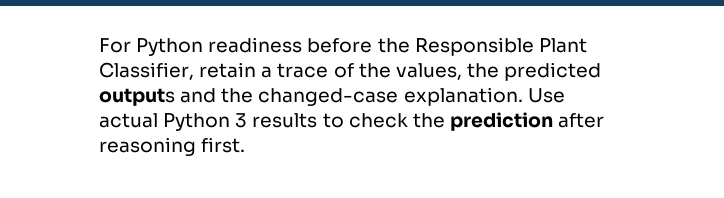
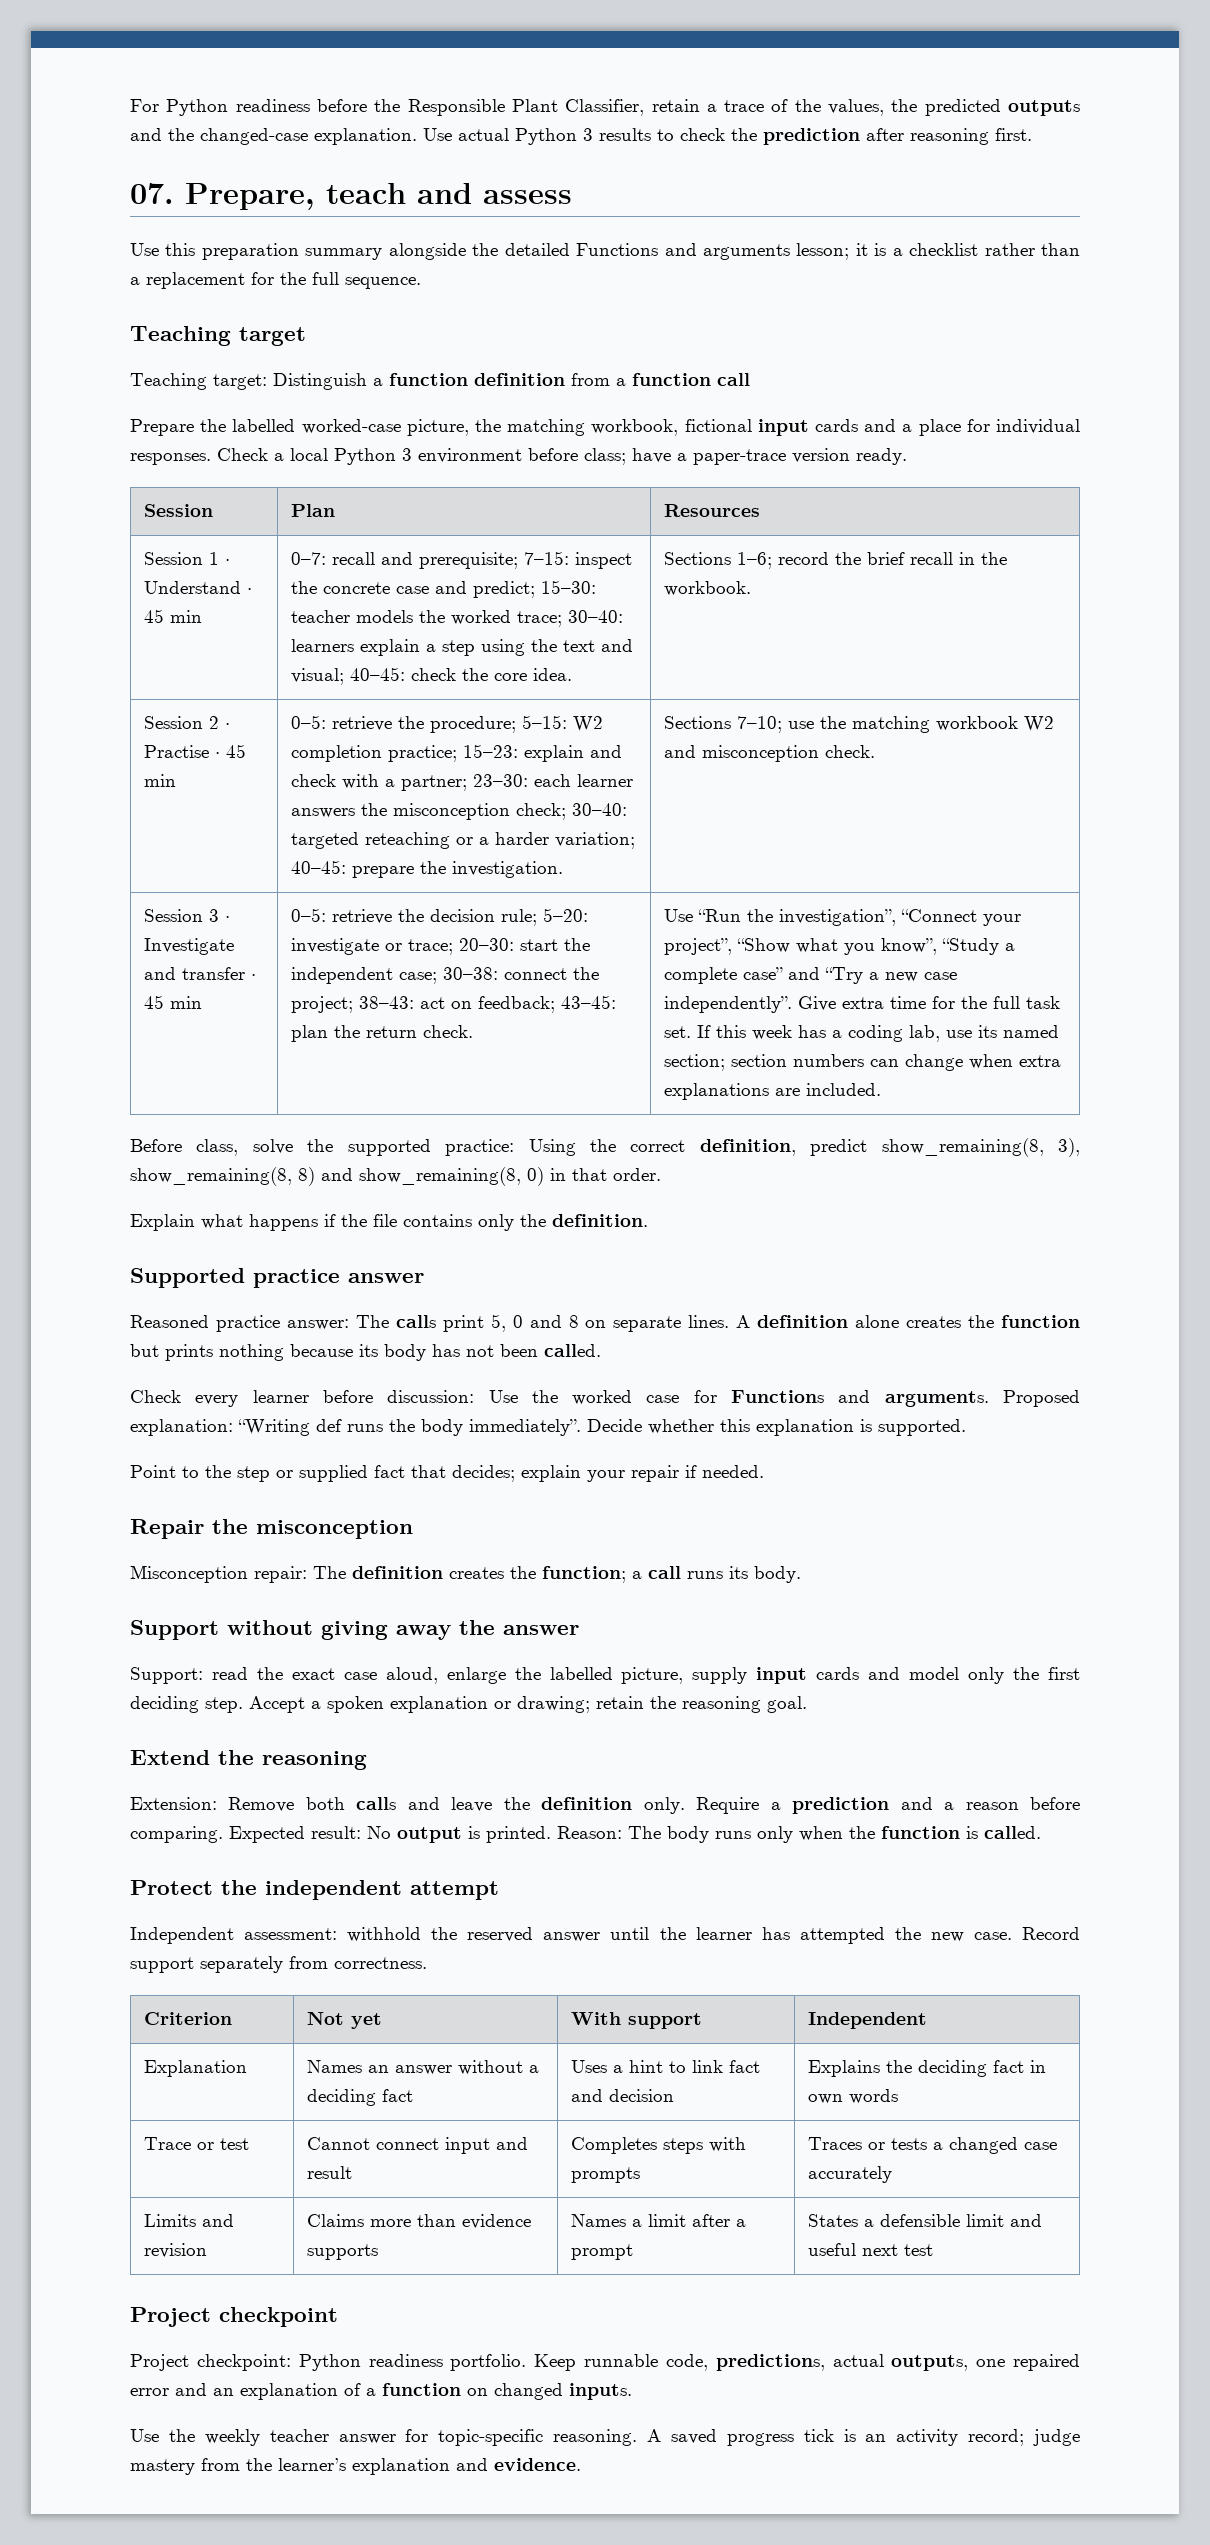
(246, 145) none -> [130,183,572,210] [130,243,1080,260] [130,272,421,289] [130,326,306,346] [130,373,750,390] [130,419,1081,436] [130,448,907,465] [144,504,214,517] [291,504,336,517] [664,504,761,517] [144,552,231,565] [144,581,253,594] [144,609,203,623] [291,551,633,569] [291,580,597,598] [291,610,624,627] [291,639,634,656] [291,667,573,685] [664,552,1008,569] [664,581,752,596] [144,716,231,729] [144,744,247,758] [144,774,177,787] [291,715,604,733] [291,744,623,762] [291,774,634,791] [291,803,628,820] [291,832,636,849] [291,860,564,878] [664,716,1055,733] [664,745,876,762] [144,909,231,922] [144,938,235,955] [144,967,257,980] [144,995,203,1009] [291,908,589,926] [291,938,591,955] [291,967,600,984] [291,995,617,1013] [291,1025,474,1042] [664,909,1022,926] [664,938,1016,955] [664,967,958,984] [664,996,1061,1013] [664,1025,1060,1042] [664,1054,1062,1071] [664,1083,882,1100] [130,1138,1080,1157] [130,1167,661,1186] [130,1214,648,1231] [130,1268,424,1288] [130,1314,1081,1332] [130,1344,601,1361] [130,1390,1080,1407] [130,1419,966,1436] [130,1465,764,1482] [130,1519,413,1539] [130,1565,801,1583] [130,1620,579,1640] [130,1667,1081,1684] [130,1696,807,1713] [130,1750,367,1770] [130,1797,1080,1814] [130,1826,1041,1843] [130,1880,499,1900] [130,1927,1080,1944] [130,1956,427,1973] [144,2012,233,2025] [307,2012,383,2029] [571,2012,703,2029] [808,2012,928,2029] [144,2060,248,2077] [307,2060,540,2075] [307,2089,414,2106] [571,2060,761,2073] [571,2089,675,2102] [808,2060,1047,2077] [808,2089,899,2104] [144,2137,250,2150] [307,2137,529,2154] [307,2166,353,2179] [571,2137,747,2154] [571,2167,641,2183] [808,2137,1058,2154] [808,2166,893,2183] [144,2214,235,2227] [144,2243,208,2258] [307,2214,532,2229] [307,2244,379,2260] [571,2214,747,2227] [571,2244,634,2260] [808,2214,1043,2227] [808,2243,934,2256] [130,2307,338,2327] [130,2354,1081,2371] [130,2383,632,2400] [130,2429,1080,2446] [130,2458,581,2475] // 07. Prepare, teach and assess // Use this preparation summary alongside the detailed Functions and arguments lesson; it is a checklist rather than a replacement for the full sequence. // Teaching target // Teaching target: Distinguish a function definition from a function call // Prepare the labelled worked-case picture, the matching workbook, fictional input cards and a place for individual responses. Check a local Python 3 environment before class; have a paper-trace version ready. // Session | Plan | Resources // Session 1 · Understand · 45 min | 0–7: recall and prerequisite; 7–15: inspect the concrete case and predict; 15–30: teacher models the worked trace; 30–40: learners explain a step using the text and visual; 40–45: check the core idea. | Sections 1–6; record the brief recall in the workbook. // Session 2 · Practise · 45 min | 0–5: retrieve the procedure; 5–15: W2 completion practice; 15–23: explain and check with a partner; 23–30: each learner answers the misconception check; 30–40: targeted reteaching or a harder variation; 40–45: prepare the investigation. | Sections 7–10; use the matching workbook W2 and misconception check. // Session 3 · Investigate and transfer · 45 min | 0–5: retrieve the decision rule; 5–20: investigate or trace; 20–30: start the independent case; 30–38: connect the project; 38–43: act on feedback; 43–45: plan the return check. | Use “Run the investigation”, “Connect your project”, “Show what you know”, “Study a complete case” and “Try a new case independently”. Give extra time for the full task set. If this week has a coding lab, use its named section; section numbers can change when extra explanations are included. // Before class, solve the supported practice: Using the correct definition, predict show_remaining(8, 3), show_remaining(8, 8) and show_remaining(8, 0) in that order. // Explain what happens if the file contains only the definition. // Supported practice answer // Reasoned practice answer: The calls print 5, 0 and 8 on separate lines. A definition alone creates the function but prints nothing because its body has not been called. // Check every learner before discussion: Use the worked case for Functions and arguments. Proposed explanation: “Writing def runs the body immediately”. Decide whether this explanation is supported. // Point to the step or supplied fact that decides; explain your repair if needed. // Repair the misconception // Misconception repair: The definition creates the function; a call runs its body. // Support without giving away the answer // Support: read the exact case aloud, enlarge the labelled picture, supply input cards and model only the first deciding step. Accept a spoken explanation or drawing; retain the reasoning goal. // Extend the reasoning // Extension: Remove both calls and leave the definition only. Require a prediction and a reason before comparing. Expected result: No output is printed. Reason: The body runs only when the function is called. // Protect the independent attempt // Independent assessment: withhold the reserved answer until the learner has attempted the new case. Record support separately from correctness. // Criterion | Not yet | With support | Independent // Explanation | Names an answer without a deciding fact | Uses a hint to link fact and decision | Explains the deciding fact in own words // Trace or test | Cannot connect input and result | Completes steps with prompts | Traces or tests a changed case accurately // Limits and revision | Claims more than evidence supports | Names a limit after a prompt | States a defensible limit and useful next test // Project checkpoint // Project checkpoint: Python readiness portfolio. Keep runnable code, predictions, actual outputs, one repaired error and an explanation of a function on changed inputs. // Use the weekly teacher answer for topic-specific reasoning. A saved progress tick is an activity record; judge mastery from the learner’s explanation and evidence.

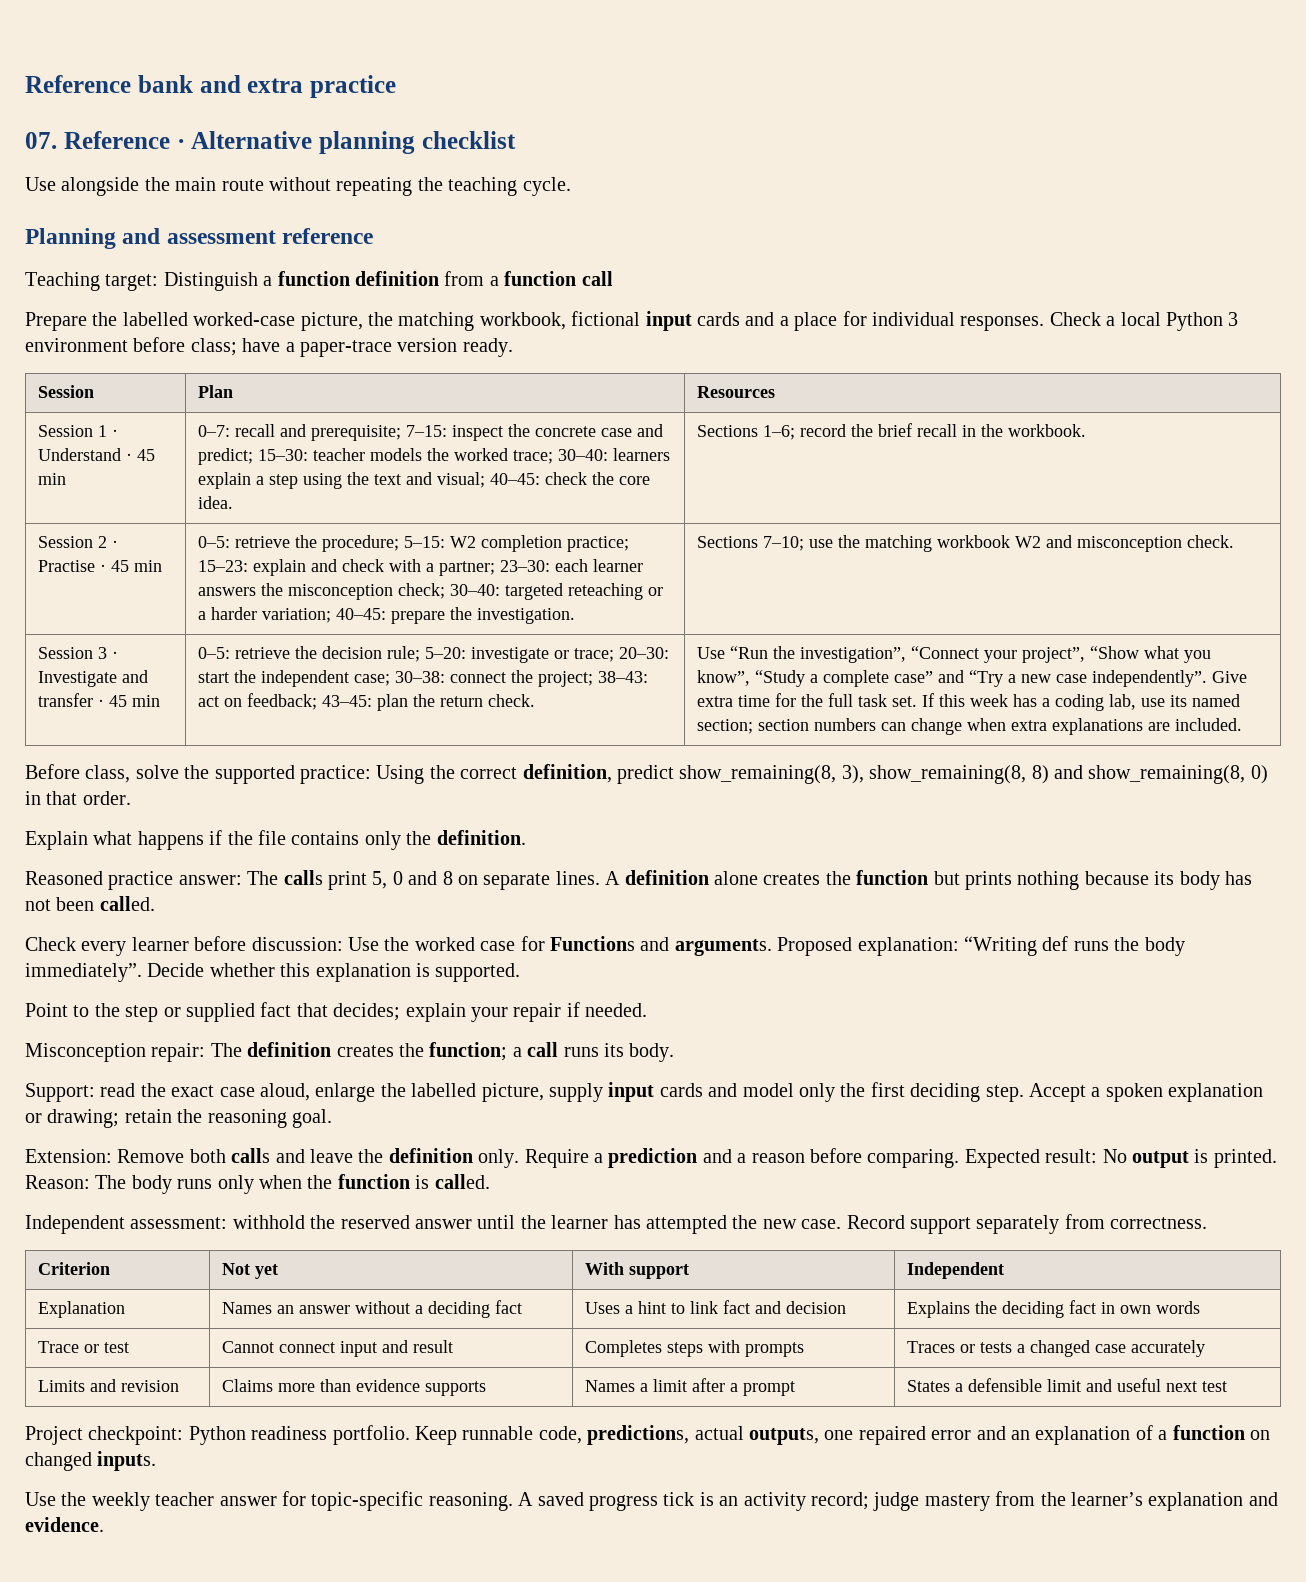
[130,99,1080,116] [130,128,1032,145] [130,183,572,210] [130,243,1080,260] [130,272,421,289] [130,326,306,346] For Python readiness before the Responsible Plant Classifier, retain a trace of the values, the predicted outputs and the changed-case explanation. Use actual Python 3 results to check the prediction after reasoning first. // 07. Prepare, teach and assess // Use this preparation summary alongside the detailed Functions and arguments lesson; it is a checklist rather than a replacement for the full sequence. // Teaching target -> [25,75,396,98] [25,131,516,154] [25,177,571,196] [25,228,374,249] Reference bank and extra practice // 07. Reference · Alternative planning checklist // Use alongside the main route without repeating the teaching cycle. // Planning and assessment reference
[130,1268,424,1288] // Supported practice answer -> (526, 837) none
[130,1519,413,1539] // Repair the misconception -> (648, 1010) none
[130,1620,579,1640] // Support without giving away the answer -> (675, 1052) none
[130,1750,367,1770] // Extend the reasoning -> (332, 1118) none
[130,1880,499,1900] // Protect the independent attempt -> (490, 1181) none
[130,2307,338,2327] // Project checkpoint -> (1227, 1386) none

